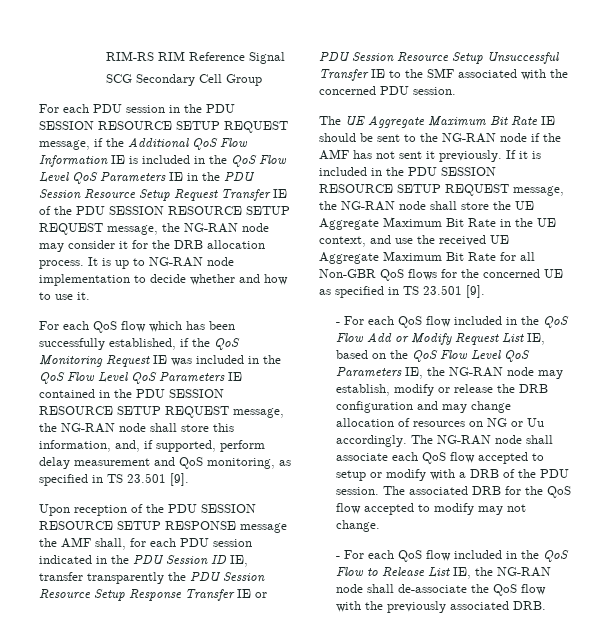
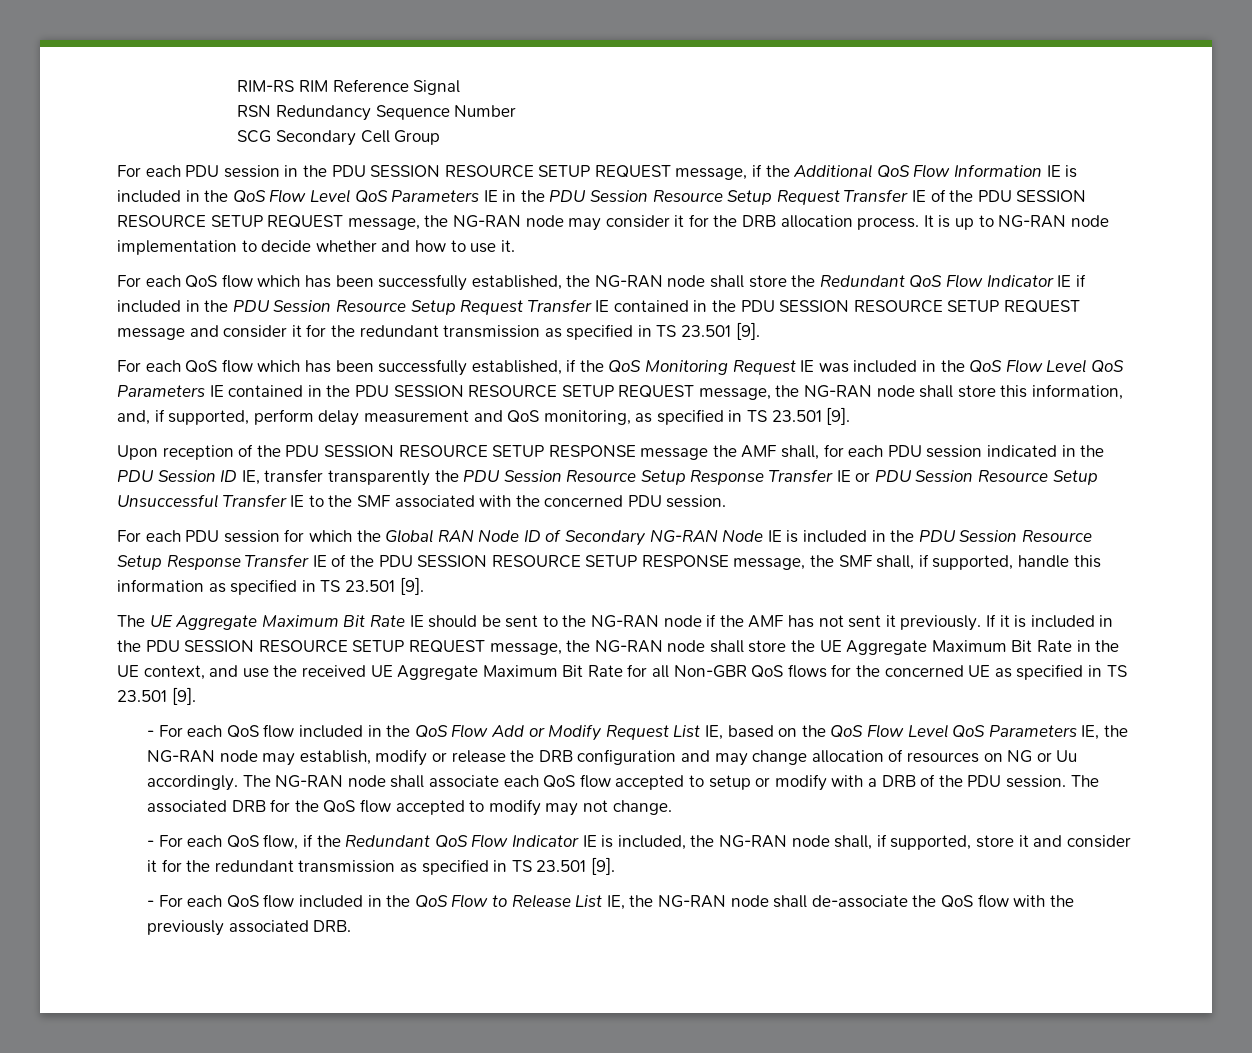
(286, 58) none -> [237,105,517,121] // RSN Redundancy Sequence Number
(90, 296) none -> [117,274,1086,291] [117,299,1081,315] [117,322,760,340] // For each QoS flow which has been successfully established, the NG-RAN node shall store the Redundant QoS Flow Indicator IE if included in the PDU Session Resource Setup Request Transfer IE contained in the PDU SESSION RESOURCE SETUP REQUEST message and consider it for the redundant transmission as specified in TS 23.501 [9].
(456, 91) none -> [117,529,1092,546] [117,554,1101,570] [117,577,424,595] // For each PDU session for which the Global RAN Node ID of Secondary NG-RAN Node IE is included in the PDU Session Resource Setup Response Transfer IE of the PDU SESSION RESOURCE SETUP RESPONSE message, the SMF shall, if supported, handle this information as specified in TS 23.501 [9].
(380, 526) none -> [147,834,1131,850] [147,857,616,875] // - For each QoS flow, if the Redundant QoS Flow Indicator IE is included, the NG-RAN node shall, if supported, store it and consider it for the redundant transmission as specified in TS 23.501 [9].

